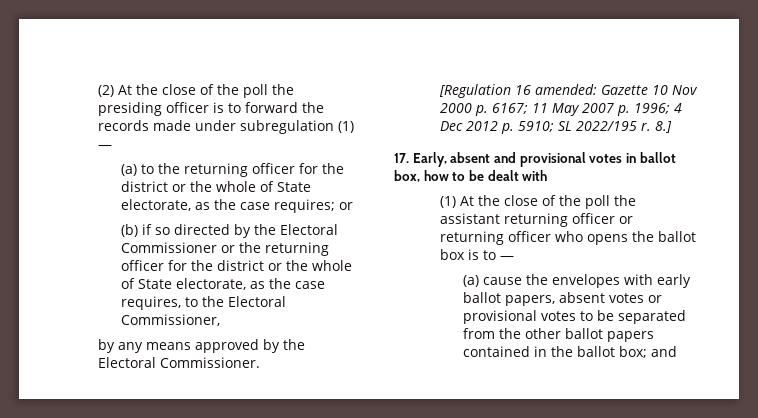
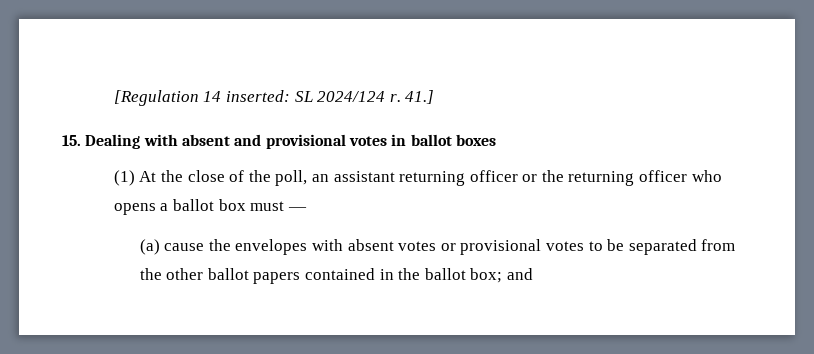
[97,84,294,98] [97,102,324,116] [97,120,354,134] [97,145,112,149] [120,163,344,177] [120,181,311,192] [120,199,353,213] [120,224,338,238] [120,242,329,256] [120,260,352,271] [120,278,325,290] [120,296,286,310] [120,314,220,326] [97,339,305,353] [97,357,260,368] [438,84,698,98] [439,103,682,116] [439,121,672,134] [394,152,447,167] (2) At the close of the poll the presiding officer is to forward the records made under subregulation (1) — // (a) to the returning officer for the district or the whole of State electorate, as the case requires; or // (b) if so directed by the Electoral Commissioner or the returning officer for the district or the whole of State electorate, as the case requires, to the Electoral Commissioner, // by any means approved by the Electoral Commissioner. // [Regulation 16 amended: Gazette 10 Nov 2000 p. 6167; 11 May 2007 p. 1996; 4 Dec 2012 p. 5910; SL 2022/195 r. 8.] // 17. Early, -> [113,90,435,106] [62,134,178,149] [Regulation 14 inserted: SL 2024/124 r. 41.] // 15. Dealing with
[394,170,548,182] box, how to be dealt with -> [455,134,496,146] boxes
[584,195,636,209] poll the -> [275,170,329,186] poll, an
(633, 220) none -> [541,170,564,182] the
[631,231,654,242] the -> [160,203,169,211] a
[467,249,496,260] is to -> [250,201,285,211] must
[656,274,691,288] [462,292,555,306] early ballot papers, -> (344, 245) none

